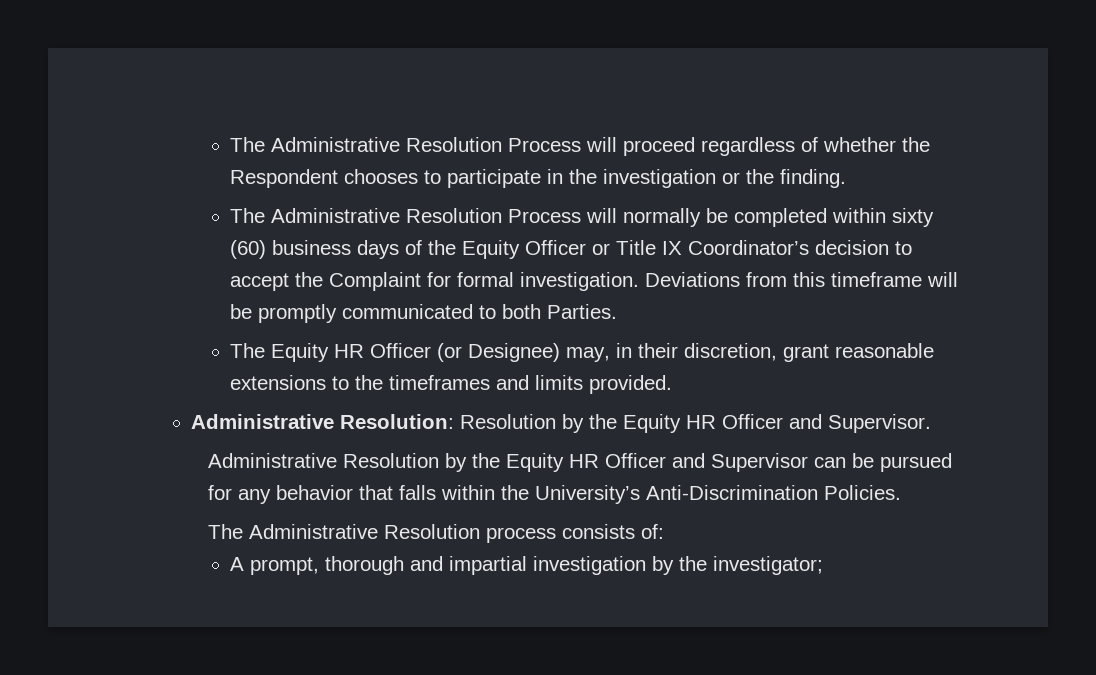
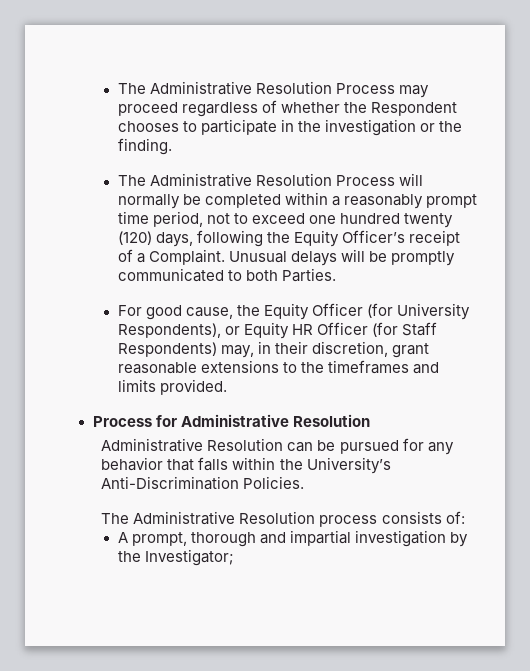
[230,137,618,152] The Administrative Resolution Process will -> [117,81,430,98] The Administrative Resolution Process may
[892,208,935,227] [230,240,913,259] [230,272,923,291] sixty (60) business days of the Equity Officer or Title IX Coordinator’s decision to accept the Complaint for formal investigation. Deviations from this timeframe -> [332,194,478,209] [117,211,454,228] [117,230,461,247] [117,249,338,266] a reasonably prompt time period, not to exceed one hundred twenty (120) days, following the Equity Officer’s receipt of a Complaint. Unusual delays
[230,343,561,362] The Equity HR Officer (or Designee) -> [117,303,471,320] [117,322,438,339] [117,342,217,357] For good cause, the Equity Officer (for University Respondents), or Equity HR Officer (for Staff Respondents)
[191,414,932,433] [207,453,808,472] Administrative Resolution: Resolution by the Equity HR Officer and Supervisor. // Administrative Resolution by the Equity HR Officer and Supervisor -> [92,414,370,427] [101,438,284,452] Process for Administrative Resolution // Administrative Resolution
[713,556,824,575] investigator; -> [144,549,234,566] Investigator;

